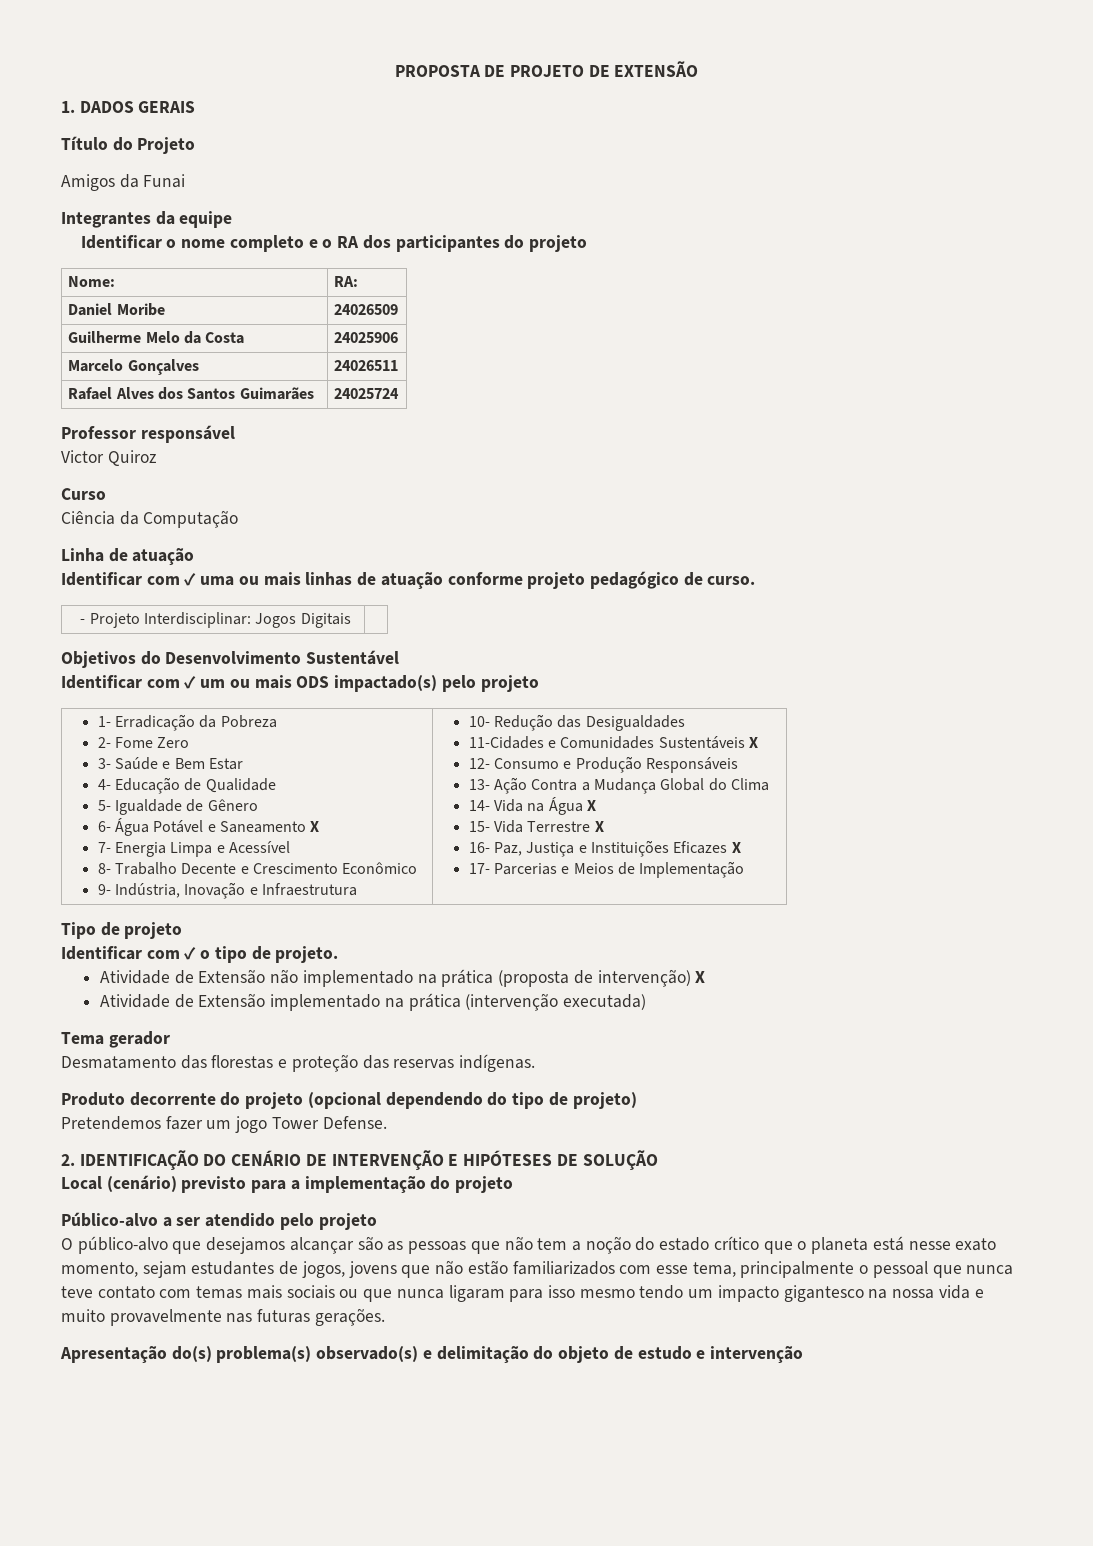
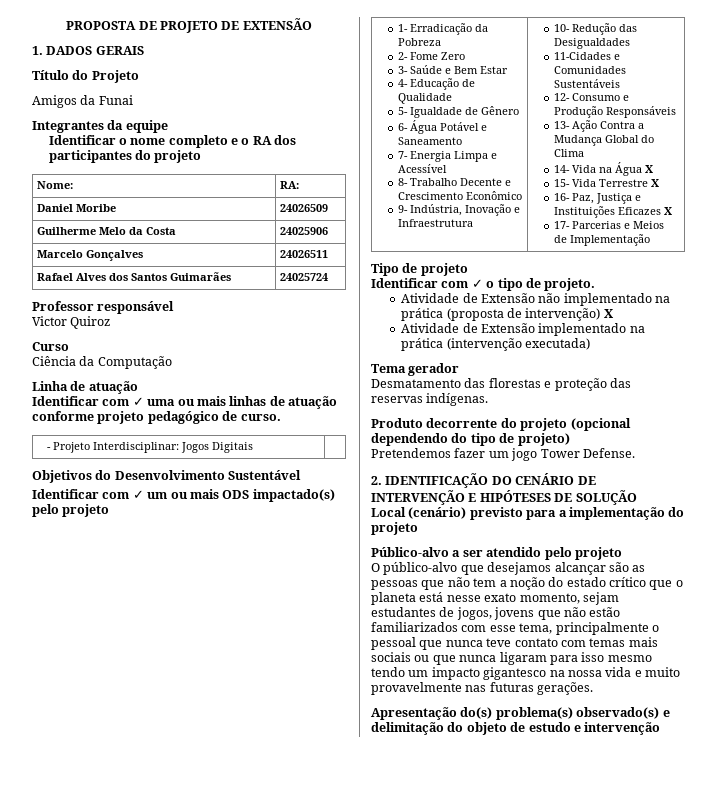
[310,821,320,832] X -> (463, 141) none
[749,737,759,748] X -> (621, 83) none

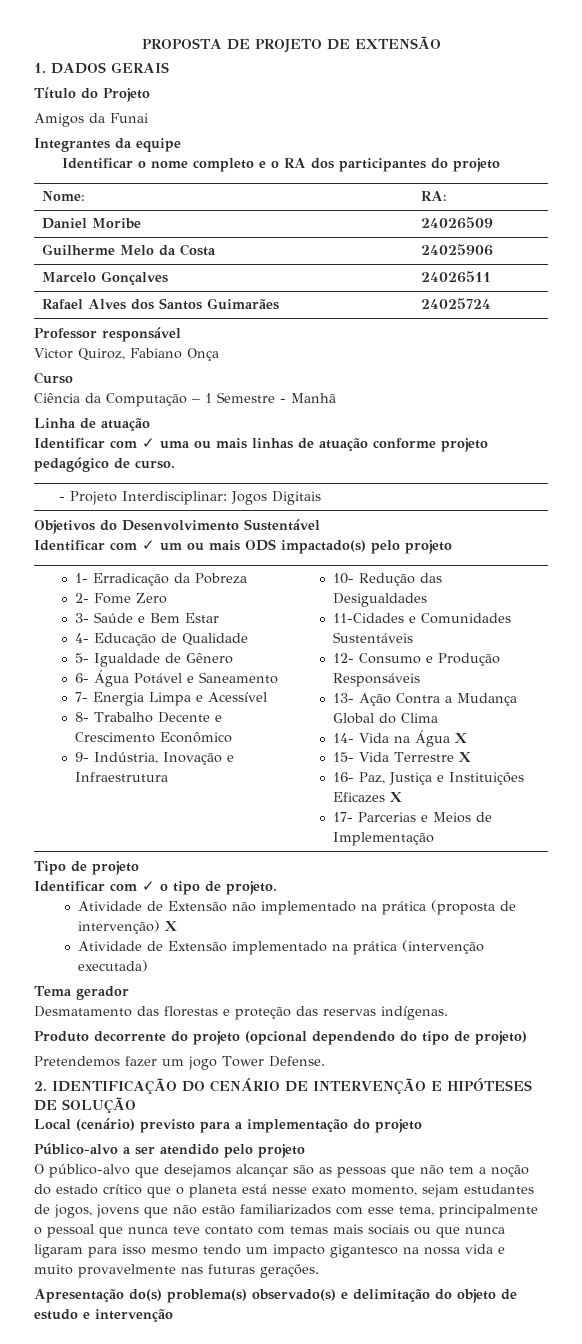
[70,316,111,329] Quiroz -> [78,348,219,361] Quiroz, Fabiano Onça
(172, 362) none -> [192,392,336,403] – 1 Semestre - Manhã

